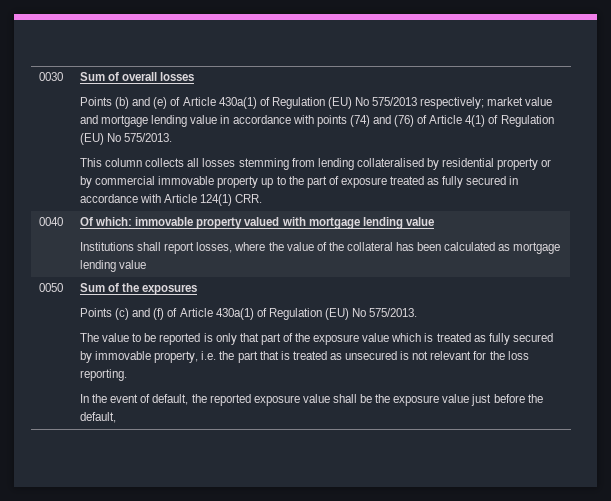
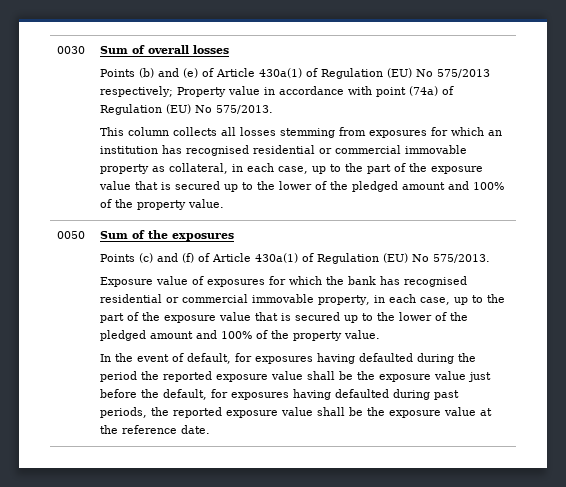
[487,97,553,106] [80,115,486,127] market value and mortgage lending value in accordance with points (74) and (76) of Article 4(1) -> [177,86,439,97] Property value in accordance with point (74a)
[317,158,552,170] [80,176,519,188] [80,194,263,206] [39,217,64,226] [80,217,434,229] [80,242,561,254] [80,260,147,272] lending collateralised by residential property or by commercial immovable property up to the part of exposure treated as fully secured in accordance with Article 124(1) CRR. // 0040 | Of which: immovable property valued with mortgage lending value // Institutions shall report losses, where the value of the collateral has been calculated as mortgage lending value -> [369,127,503,138] [100,145,468,156] [100,163,484,174] [99,181,505,192] [100,199,225,210] exposures for which an institution has recognised residential or commercial immovable property as collateral, in each case, up to the part of the exposure value that is secured up to the lower of the pledged amount and 100% of the property value.
[80,333,553,345] [80,351,529,363] [80,369,128,381] The value to be reported is only that part of the exposure value which is treated as fully secured by immovable property, i.e. the part that is treated as unsecured is not relevant for the loss reporting. -> [100,276,468,287] [100,294,506,305] [100,312,469,323] [100,330,381,341] Exposure value of exposures for which the bank has recognised residential or commercial immovable property, in each case, up to the part of the exposure value that is secured up to the lower of the pledged amount and 100% of the property value.
(189, 399) none -> [235,353,477,364] [100,371,138,382] for exposures having defaulted during the period
(117, 417) none -> [211,389,460,400] [100,407,493,418] [100,425,211,434] for exposures having defaulted during past periods, the reported exposure value shall be the exposure value at the reference date.

